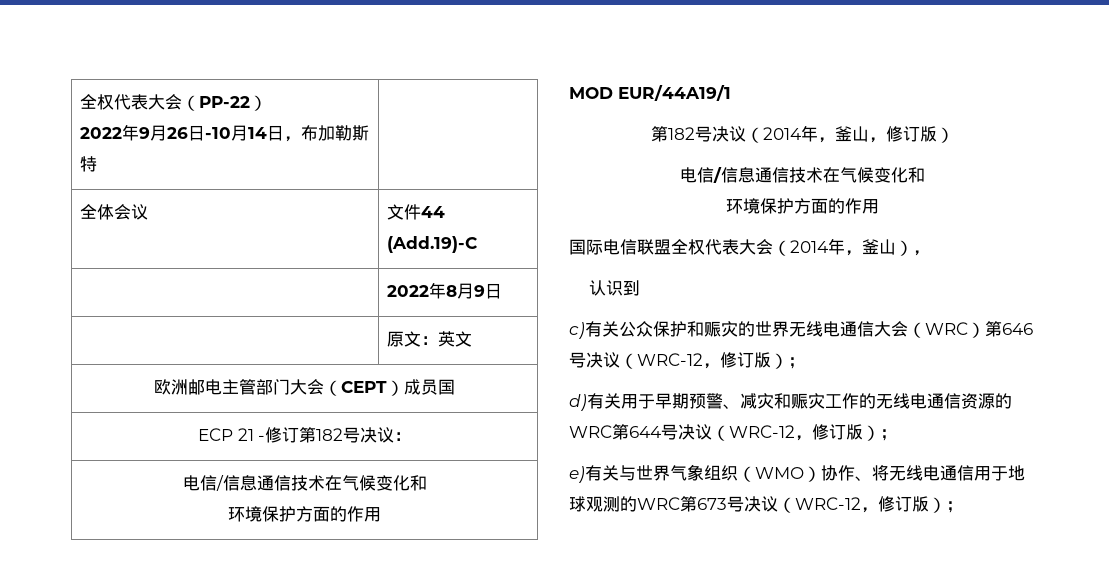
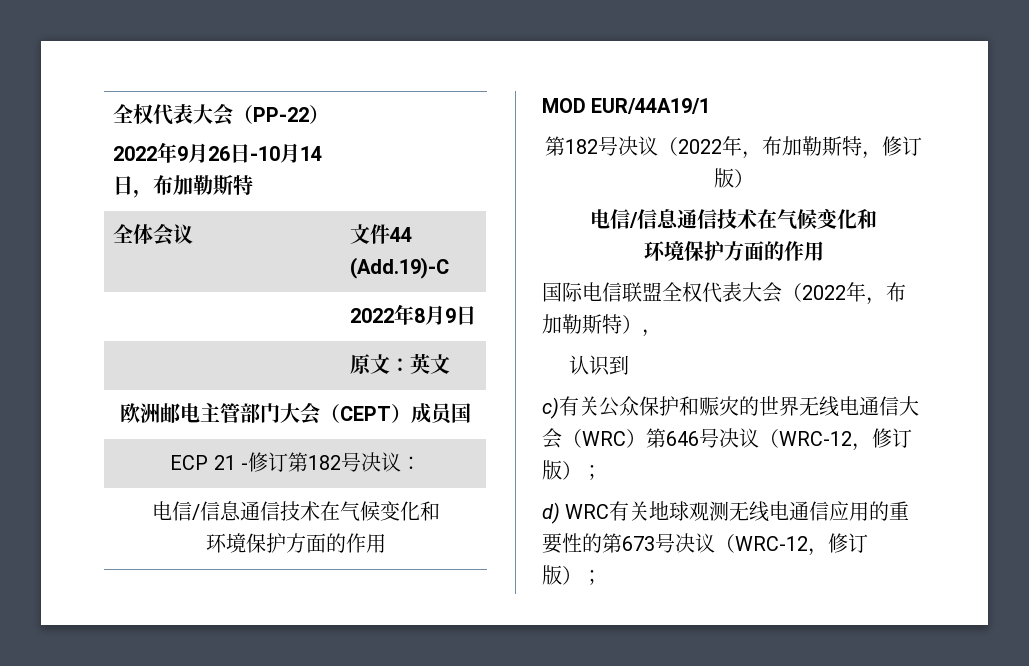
[763,125,869,143] 2014年，釜山 -> [678,136,862,159] 2022年，布加勒斯特
[790,238,896,256] 2014年，釜山 -> [802,282,906,305] [542,314,622,334] 2022年，布加勒斯特
[587,393,1012,409] [569,424,897,441] [569,464,1025,483] [569,496,680,512] 有关用于早期预警、减灾和赈灾工作的无线电通信资源的WRC第644号决议（WRC-12，修订版）； // e)有关与世界气象组织（WMO）协作、将无线电通信用于地球观测的WRC -> [565,501,910,522] [542,533,602,554] WRC有关地球观测无线电通信应用的重要性的

